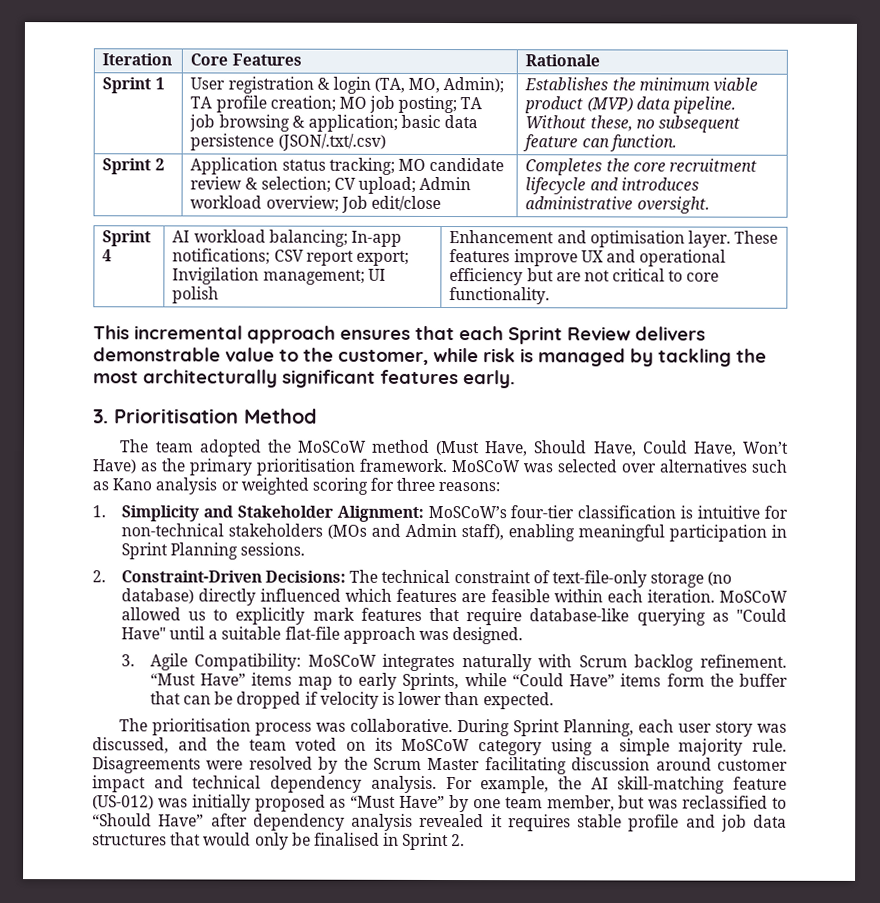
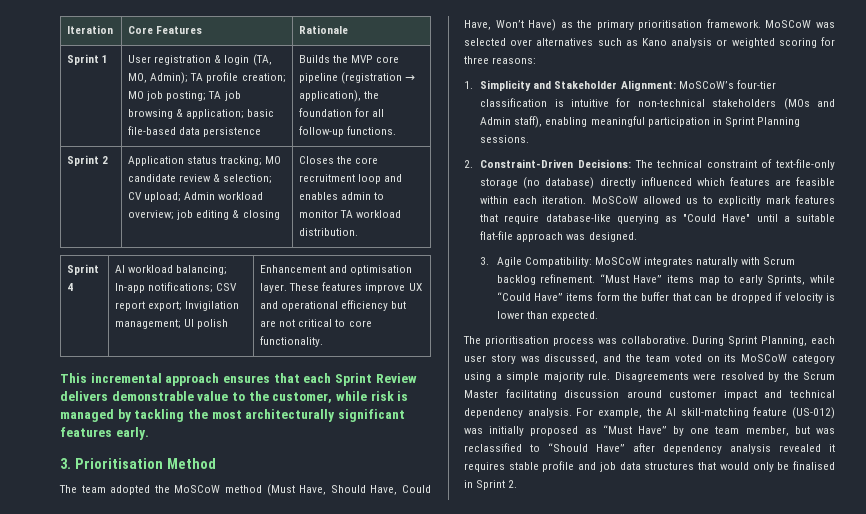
(442, 121) none -> [128,126,177,135] file-based
[277,133,386,151] [524,77,758,92] [524,96,736,114] [525,115,740,133] [522,134,677,152] (JSON/.txt/.csv) | Establishes the minimum viable product (MVP) data pipeline. Without these, no subsequent feature can function. -> [299,55,400,63] [299,72,416,84] [299,90,380,102] [299,108,385,117] [299,126,397,137] | Builds the MVP core pipeline (registration → application), the foundation for all follow-up functions.
[340,195,441,213] [525,158,757,176] [525,177,699,195] [525,196,710,214] Job edit/close | Completes the core recruitment lifecycle and introduces administrative oversight. -> [177,210,280,220] [299,156,379,164] [299,174,403,184] [299,192,385,200] [299,210,402,218] [299,228,359,236] job editing & closing | Closes the core recruitment loop and enables admin to monitor TA workload distribution.

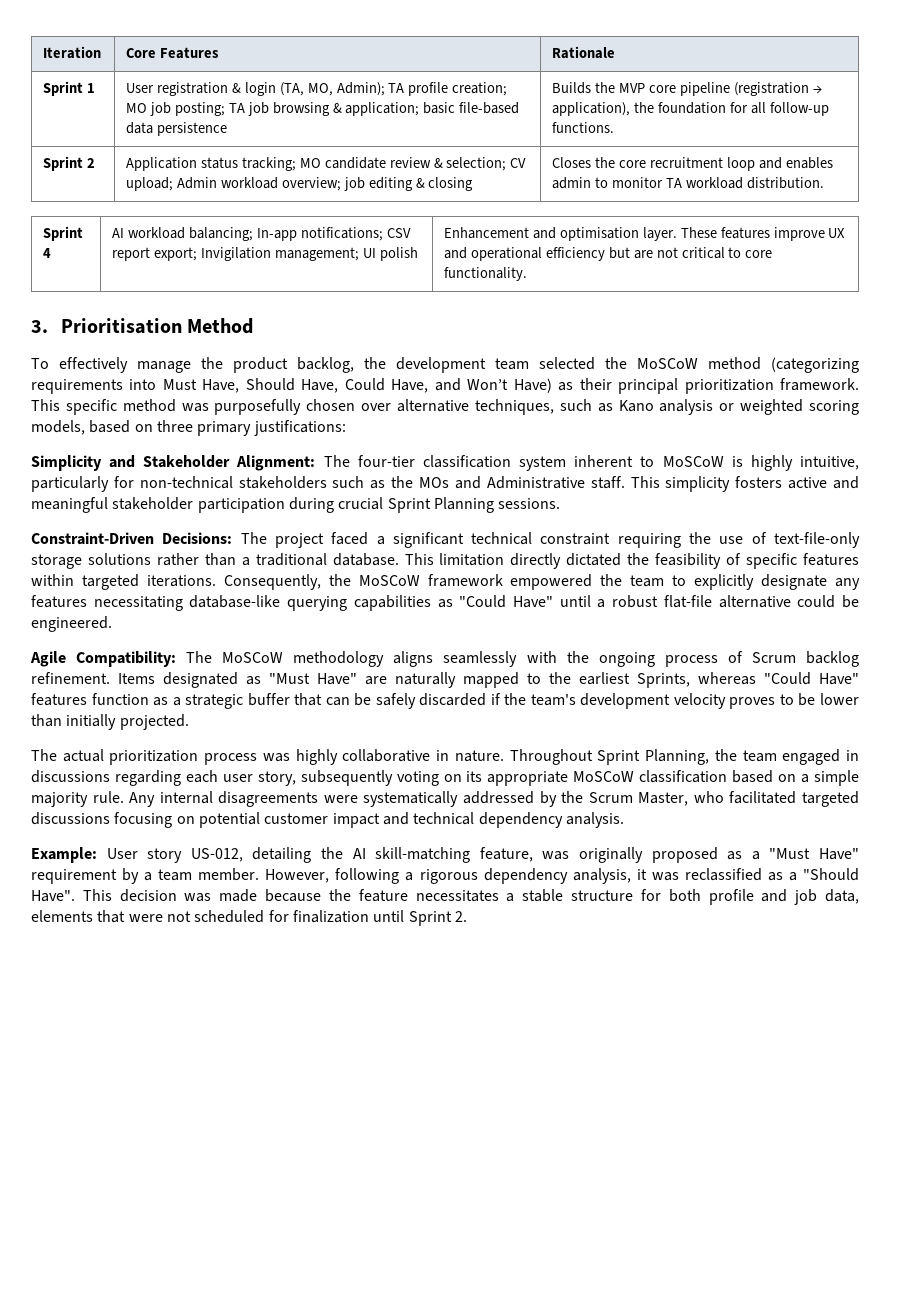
[60,373,417,386] [60,391,409,403] [60,409,405,422] [60,427,149,440] [60,458,216,469] [59,484,295,496] This incremental approach ensures that each Sprint Review delivers demonstrable value to the customer, while risk is managed by tackling the most architecturally significant features early. // 3. Prioritisation Method // The team adopted the MoSCoW method (Must -> [31,318,254,334] [31,357,859,373] [31,379,197,394] 3. Prioritisation Method // To effectively manage the product backlog, the development team selected the MoSCoW method (categorizing requirements into Must
(491, 25) none -> [434,378,461,391] and
[577,19,835,30] [464,38,594,46] the primary prioritisation framework. MoSCoW was selected over alternatives -> [579,378,860,394] [31,399,554,415] their principal prioritization framework. This specific method was purposefully chosen over alternative techniques,
[821,37,835,46] [464,56,537,64] [464,81,473,89] for three reasons: // 1. -> [31,420,346,436] models, based on three primary justifications: //
[678,81,734,89] MoSCoW’s -> [323,455,350,467] The
[554,98,835,110] [480,116,722,128] is intuitive for non-technical stakeholders (MOs and Admin staff), enabling meaningful participation in -> [519,455,860,471] [31,476,860,492] [31,497,384,513] system inherent to MoSCoW is highly intuitive, particularly for non-technical stakeholders such as the MOs and Administrative staff. This simplicity fosters active and meaningful stakeholder participation during crucial
[464,160,473,168] 2. -> (561, 503) none
[657,159,835,170] [480,177,835,189] [480,195,835,206] [480,214,540,224] technical constraint of text-file-only storage (no database) directly influenced which features are feasible within each iteration. MoSCoW allowed us to explicitly mark features that require -> [274,532,860,548] [31,553,860,569] [31,574,860,590] [31,595,183,611] project faced a significant technical constraint requiring the use of text-file-only storage solutions rather than a traditional database. This limitation directly dictated the feasibility of specific features within targeted iterations. Consequently, the MoSCoW framework empowered the team to explicitly designate any features necessitating
(659, 219) none -> [353,595,431,611] capabilities
[796,214,835,222] [480,231,637,242] [480,257,796,267] [496,274,835,285] [496,292,836,303] [496,311,598,321] [463,336,835,346] [464,354,835,364] [464,372,835,382] [464,389,662,400] suitable flat-file approach was designed. // 3. Agile Compatibility: MoSCoW integrates naturally with Scrum backlog refinement. “Must Have” items map to early Sprints, while “Could Have” items form the buffer that can be dropped if velocity is lower than expected. // The prioritisation process was collaborative. During Sprint Planning, each user story was discussed, and the team voted on its MoSCoW category using a simple majority rule. Disagreements were resolved by the Scrum Master facilitating discussion around -> [612,595,859,608] [31,616,112,632] [30,651,860,667] [31,672,859,688] [31,693,859,709] [31,714,189,730] [31,749,860,765] [31,770,860,786] [31,791,859,807] [31,812,260,828] robust flat-file alternative could be engineered. // Agile Compatibility: The MoSCoW methodology aligns seamlessly with the ongoing process of Scrum backlog refinement. Items designated as "Must Have" are naturally mapped to the earliest Sprints, whereas "Could Have" features function as a strategic buffer that can be safely discarded if the team's development velocity proves to be lower than initially projected. // The actual prioritization process was highly collaborative in nature. Throughout Sprint Planning, the team engaged in discussions regarding each user story, subsequently voting on its appropriate MoSCoW classification based on a simple majority rule. Any internal disagreements were systematically addressed by the Scrum Master, who facilitated targeted discussions focusing on potential
[576,407,835,419] [464,426,525,436] For example, the AI skill-matching feature (US-012) was initially -> [31,847,644,863] // Example: User story US-012, detailing the AI skill-matching feature, was originally
[602,425,835,436] [464,443,835,454] [464,461,835,472] [464,480,473,488] “Must Have” by one team member, but was reclassified to “Should Have” after dependency analysis revealed it requires stable profile and job data structures that would only be finalised in -> [751,848,860,860] [31,868,859,884] [31,889,860,905] [31,910,405,923] a "Must Have" requirement by a team member. However, following a rigorous dependency analysis, it was reclassified as a "Should Have". This decision was made because the feature necessitates a stable structure for both profile and job data, elements that were not scheduled for finalization until

